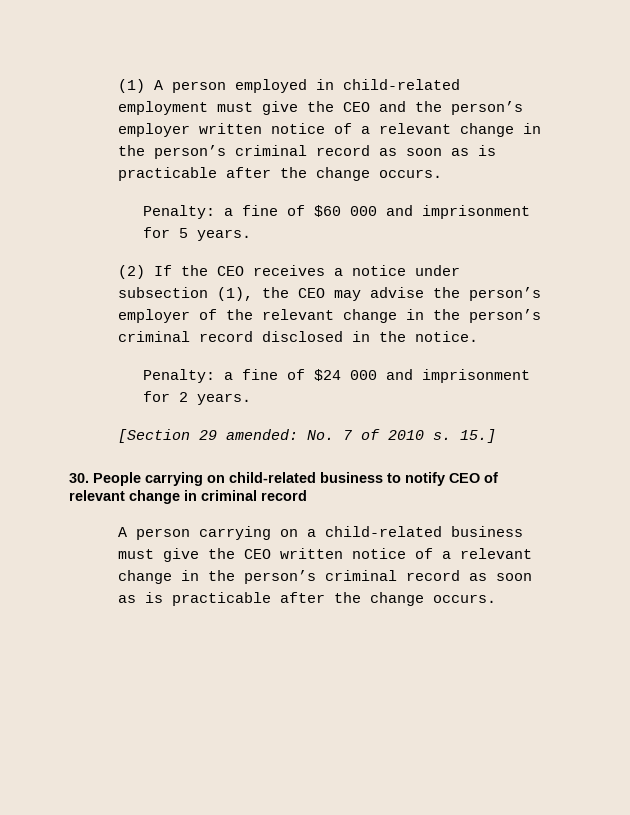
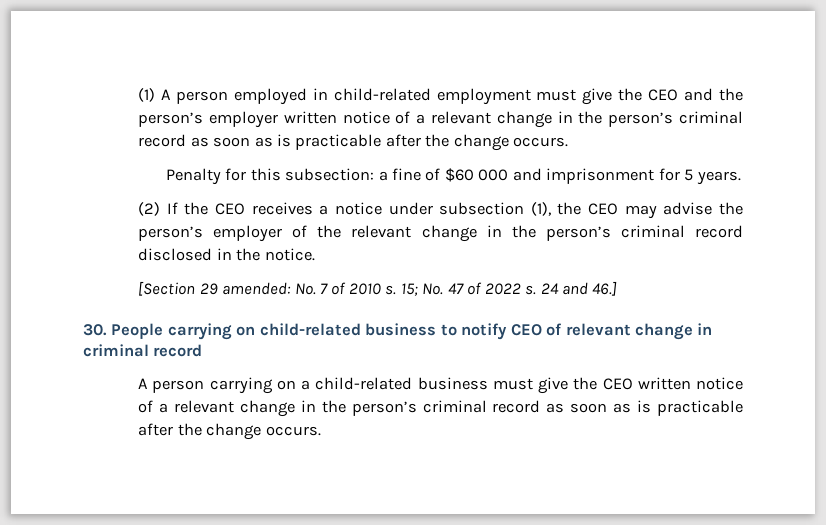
[142,205,215,219] Penalty: -> [165,168,375,185] Penalty for this subsection:
[142,369,530,383] [142,391,251,405] // Penalty: a fine of $24 000 and imprisonment for 2 years. -> (315, 254) none
[460,429,497,443] 15.] -> [400,281,618,296] 15; No. 47 of 2022 s. 24 and 46.]

